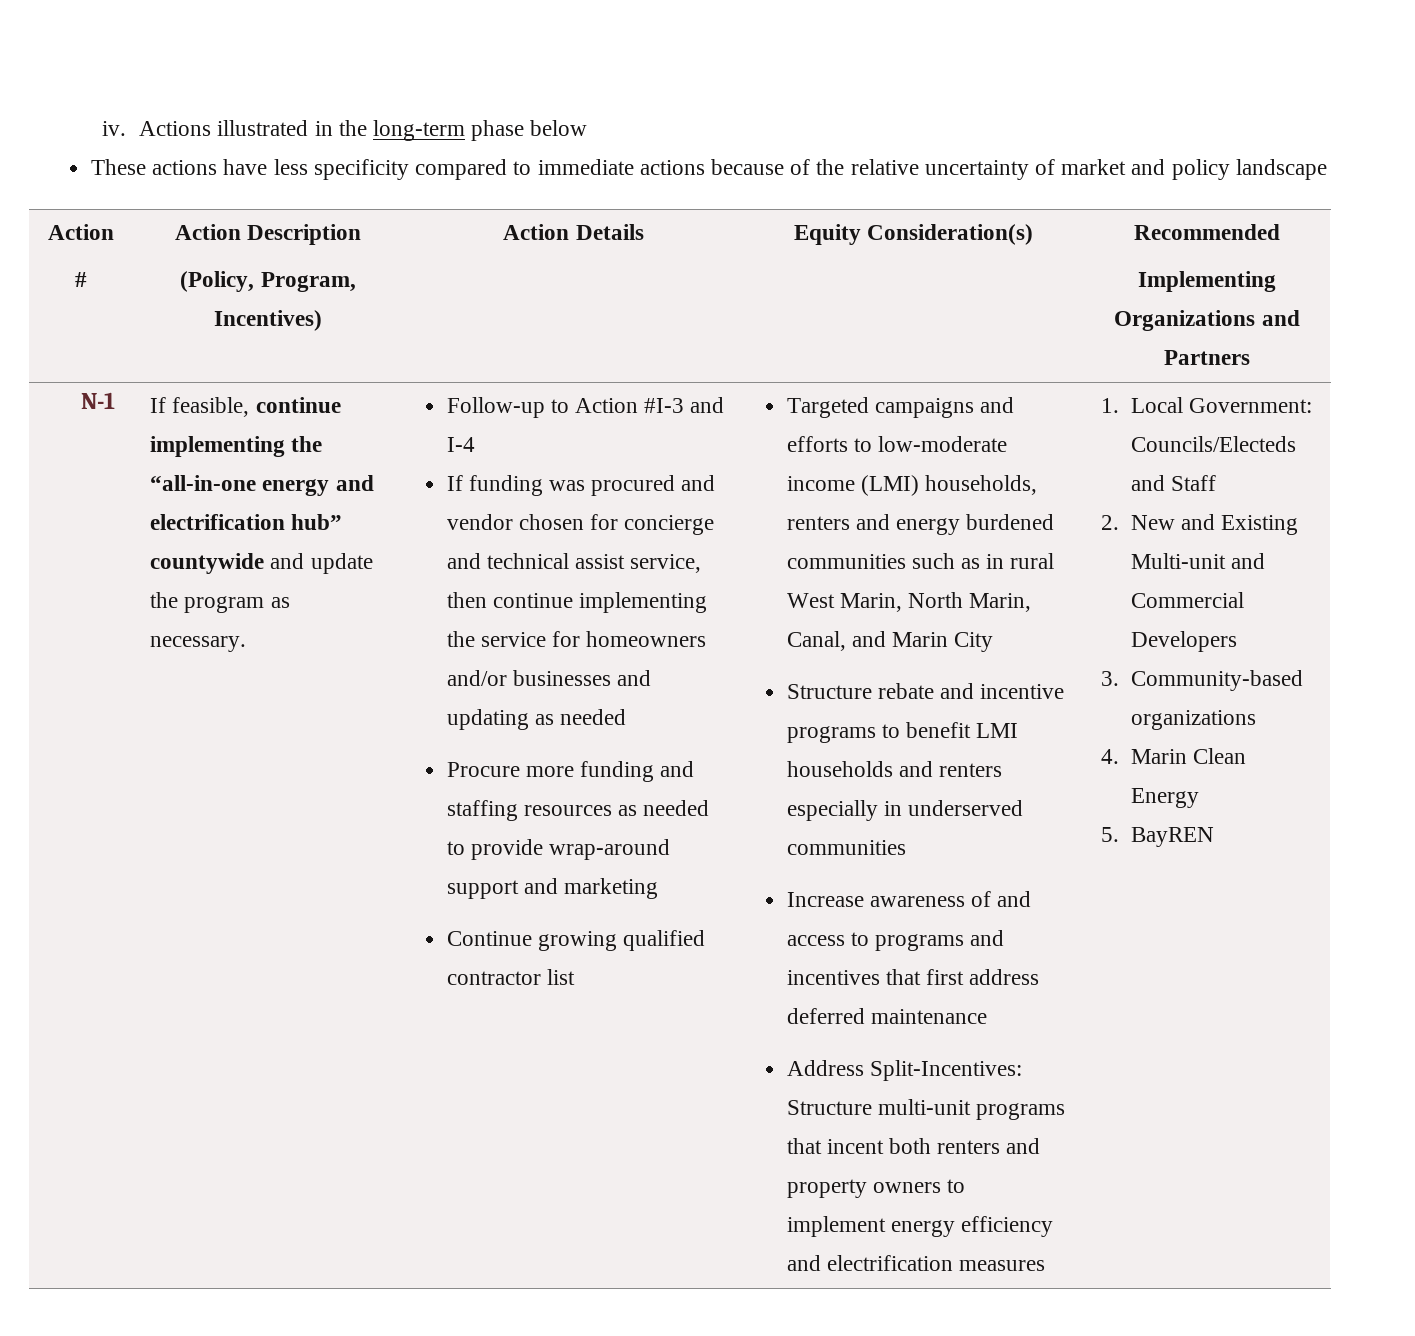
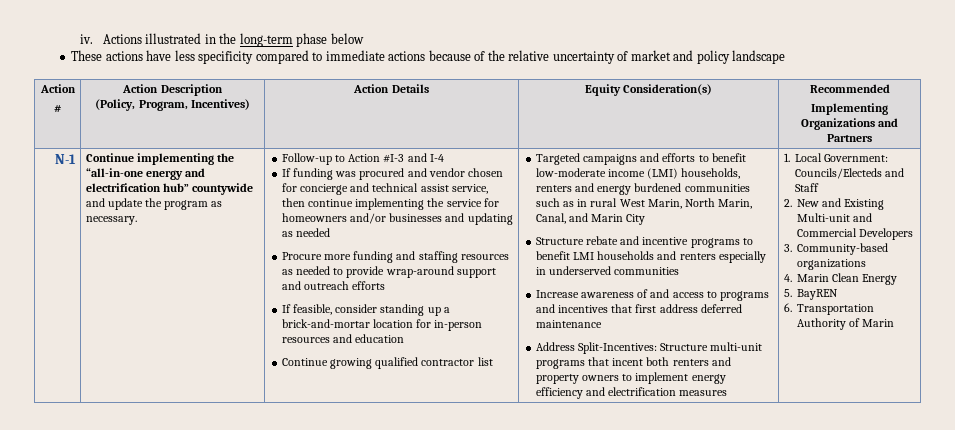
[150,397,341,417] If feasible, continue -> [85,153,134,162] Continue
[563,878,658,899] marketing -> [304,281,386,290] [282,304,450,316] [282,319,483,331] [282,334,405,343] outreach efforts // If feasible, consider standing up a brick-and-mortar location for in-person resources and education
(872, 445) none -> [711,153,746,162] benefit
(1214, 837) none -> [783,303,875,315] [797,318,895,330] // 6. Transportation Authority of Marin

